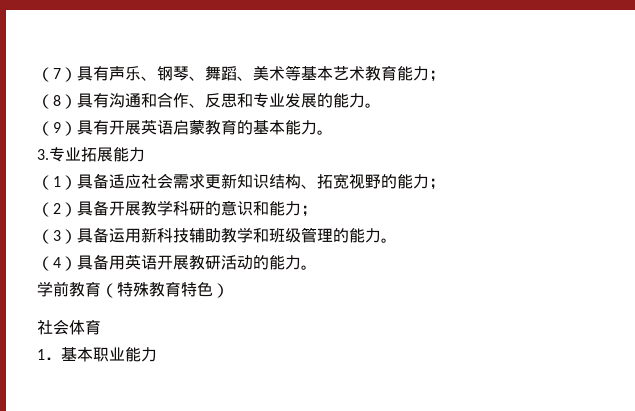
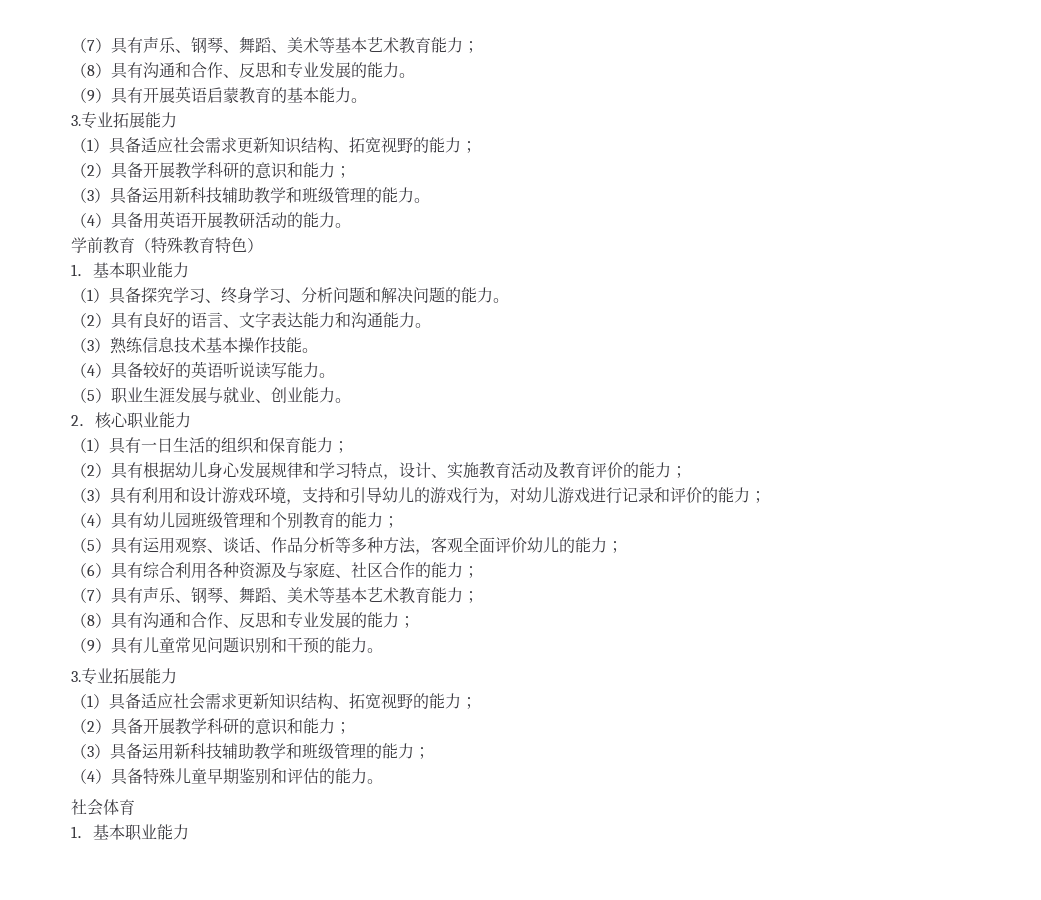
(229, 290) none -> [71,262,189,279] [71,287,509,304] [71,312,431,329] [71,337,318,354] [71,361,335,379] [71,387,351,404] [71,412,191,429] [71,437,349,454] [71,461,687,480] [71,487,766,505] [71,512,399,529] [71,536,623,555] [71,562,479,579] [71,586,479,604] [71,612,415,629] [71,637,383,654] [71,668,177,685] [71,693,477,710] [71,718,351,735] [71,743,430,760] [71,768,383,785] // 1．基本职业能力 // （1）具备探究学习、终身学习、分析问题和解决问题的能力。 // （2）具有良好的语言、文字表达能力和沟通能力。 // （3）熟练信息技术基本操作技能。 // （4）具备较好的英语听说读写能力。 // （5）职业生涯发展与就业、创业能力。 // 2．核心职业能力 // （1）具有一日生活的组织和保育能力； // （2）具有根据幼儿身心发展规律和学习特点，设计、实施教育活动及教育评价的能力； // （3）具有利用和设计游戏环境，支持和引导幼儿的游戏行为，对幼儿游戏进行记录和评价的能力； // （4）具有幼儿园班级管理和个别教育的能力； // （5）具有运用观察、谈话、作品分析等多种方法，客观全面评价幼儿的能力； // （6）具有综合利用各种资源及与家庭、社区合作的能力； // （7）具有声乐、钢琴、舞蹈、美术等基本艺术教育能力； // （8）具有沟通和合作、反思和专业发展的能力； // （9）具有儿童常见问题识别和干预的能力。 // 3.专业拓展能力 // （1）具备适应社会需求更新知识结构、拓宽视野的能力； // （2）具备开展教学科研的意识和能力； // （3）具备运用新科技辅助教学和班级管理的能力； // （4）具备特殊儿童早期鉴别和评估的能力。

